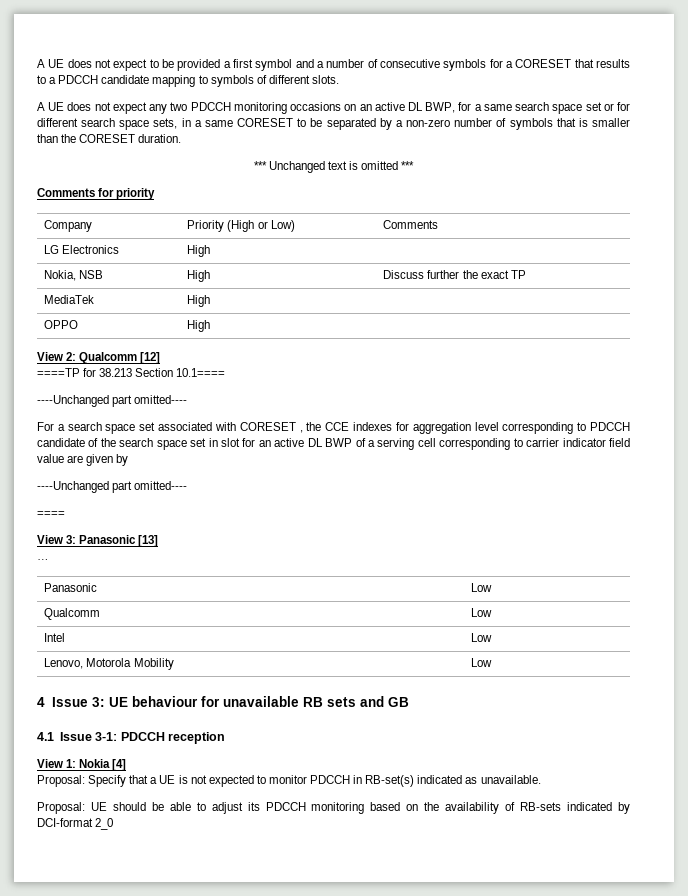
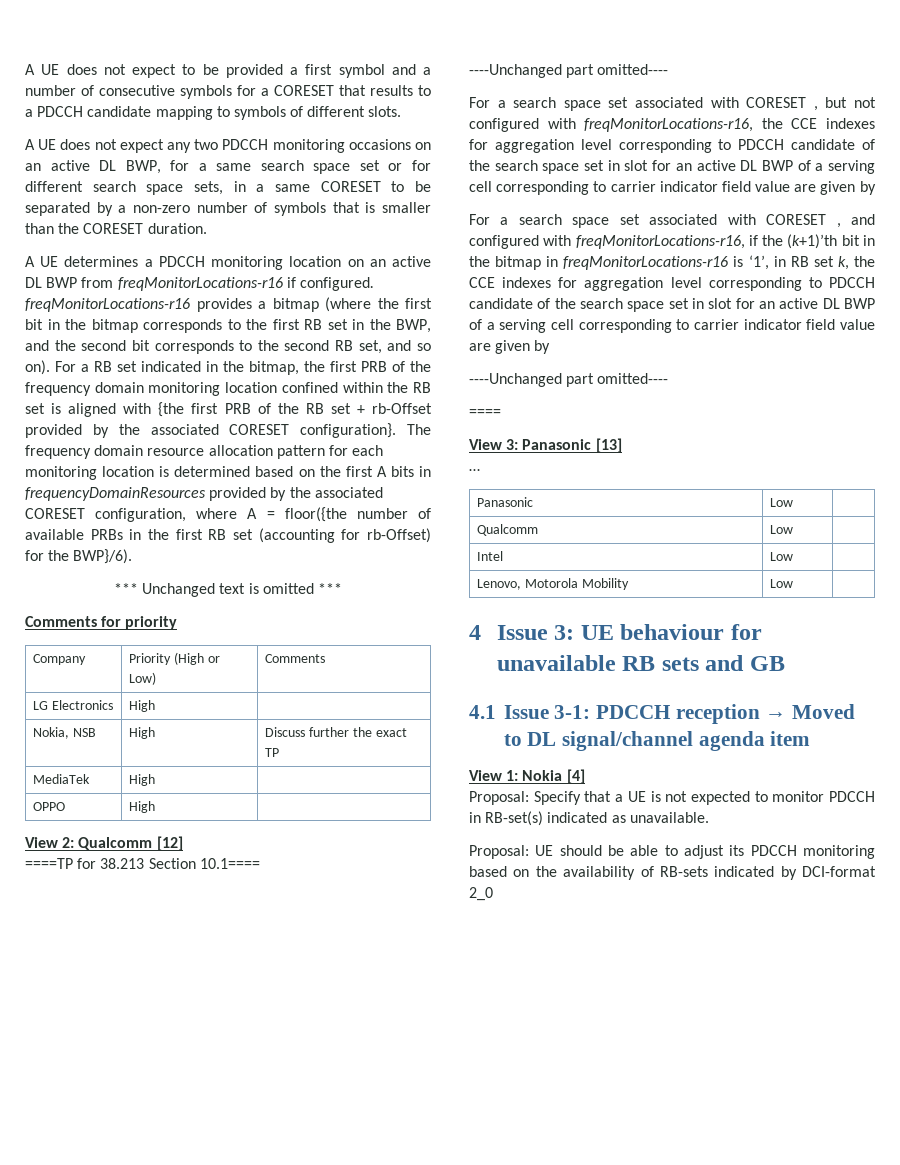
(182, 138) none -> [25,256,431,270] [25,277,374,291] [25,297,432,312] [25,319,431,333] [25,340,431,354] [25,360,431,375] [25,382,431,396] [25,402,432,417] [25,423,431,438] [25,445,384,459] [25,466,432,480] [25,487,383,501] [25,507,432,522] [25,528,431,543] [25,549,133,564] // A UE determines a PDCCH monitoring location on an active DL BWP from freqMonitorLocations-r16 if configured. freqMonitorLocations-r16 provides a bitmap (where the first bit in the bitmap corresponds to the first RB set in the BWP, and the second bit corresponds to the second RB set, and so on). For a RB set indicated in the bitmap, the first PRB of the frequency domain monitoring location confined within the RB set is aligned with {the first PRB of the RB set + rb-Offset provided by the associated CORESET configuration}. The frequency domain resource allocation pattern for each monitoring location is determined based on the first A bits in frequencyDomainResources provided by the associated CORESET configuration, where A = floor({the number of available PRBs in the first RB set (accounting for rb-Offset) for the BWP}/6).
(303, 431) none -> [825,97,876,108] [469,118,875,132] [469,139,875,153] [469,160,875,174] [469,181,876,195] [469,214,875,228] [469,234,875,249] [469,255,849,270] but not configured with freqMonitorLocations-r16, the CCE indexes for aggregation level corresponding to PDCCH candidate of the search space set in slot for an active DL BWP of a serving cell corresponding to carrier indicator field value are given by // For a search space set associated with CORESET , and configured with freqMonitorLocations-r16, if the (k+1)’th bit in the bitmap in freqMonitorLocations-r16 is ‘1’, in RB set k,
(225, 738) none -> [765,704,856,719] [503,731,811,751] → Moved to DL signal/channel agenda item

